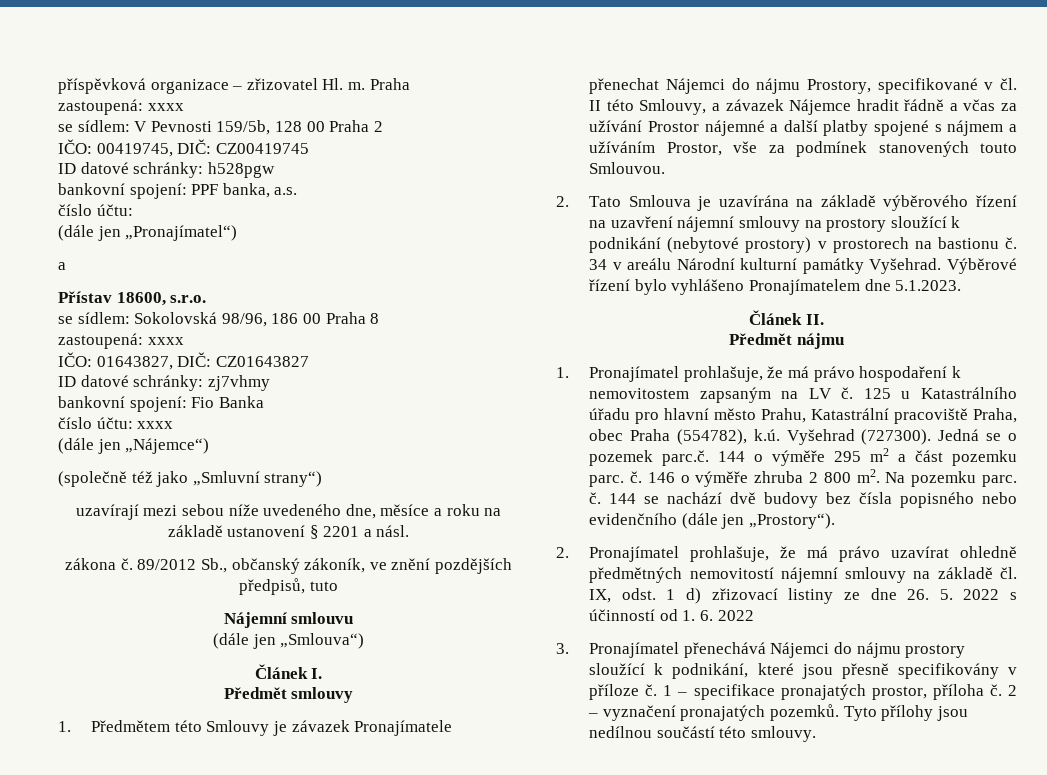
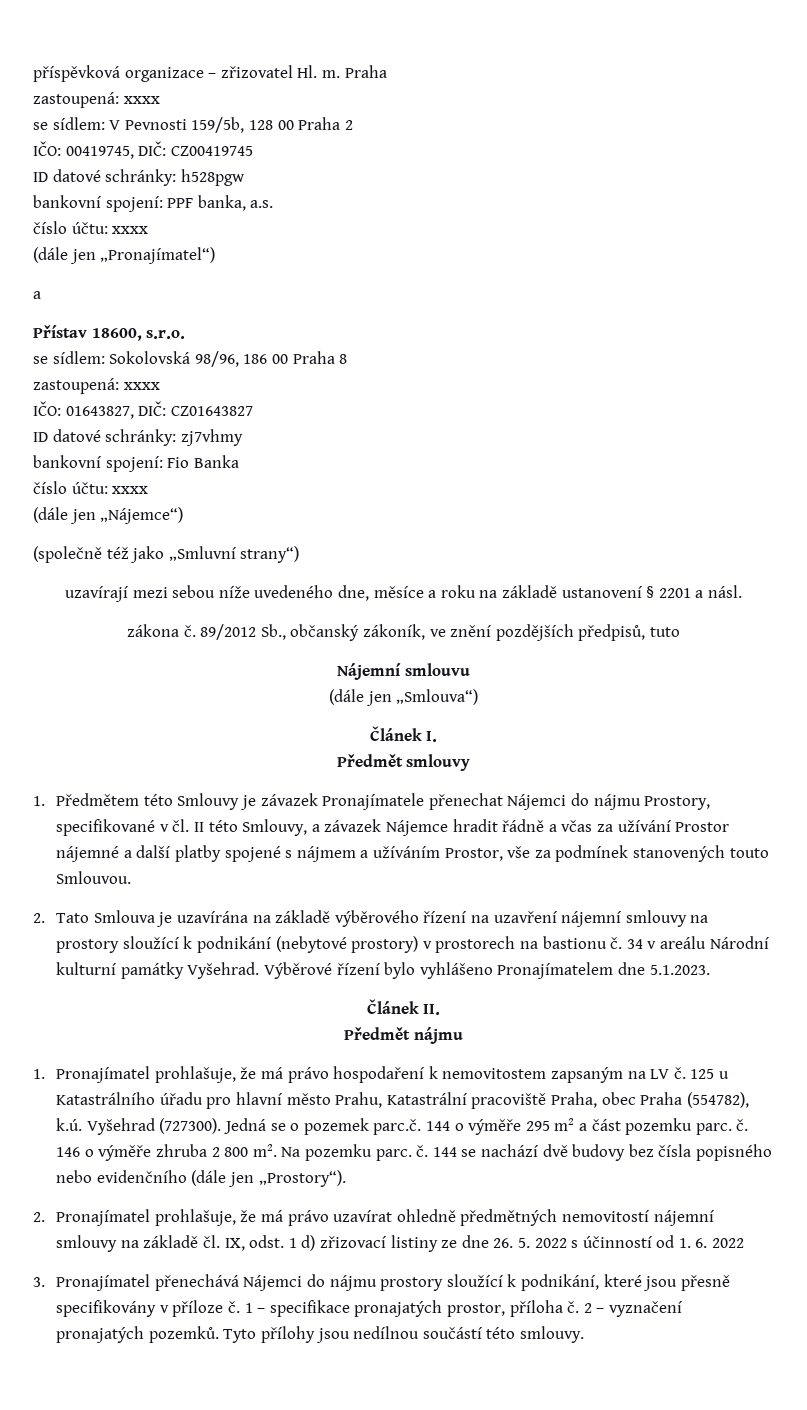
(133, 210) none -> [112,226,149,234] xxxx

